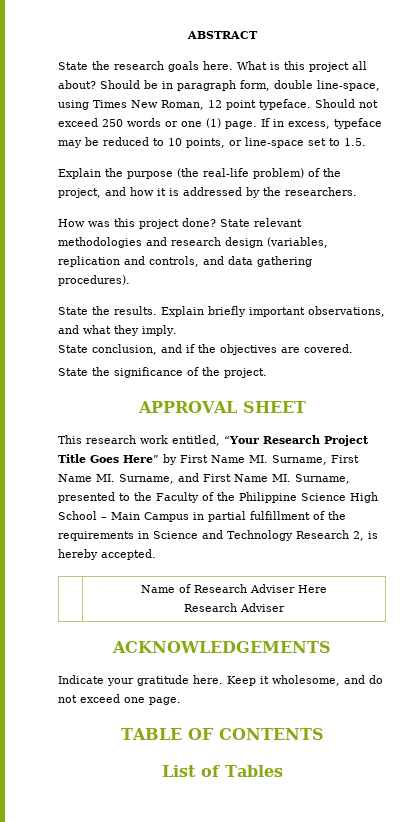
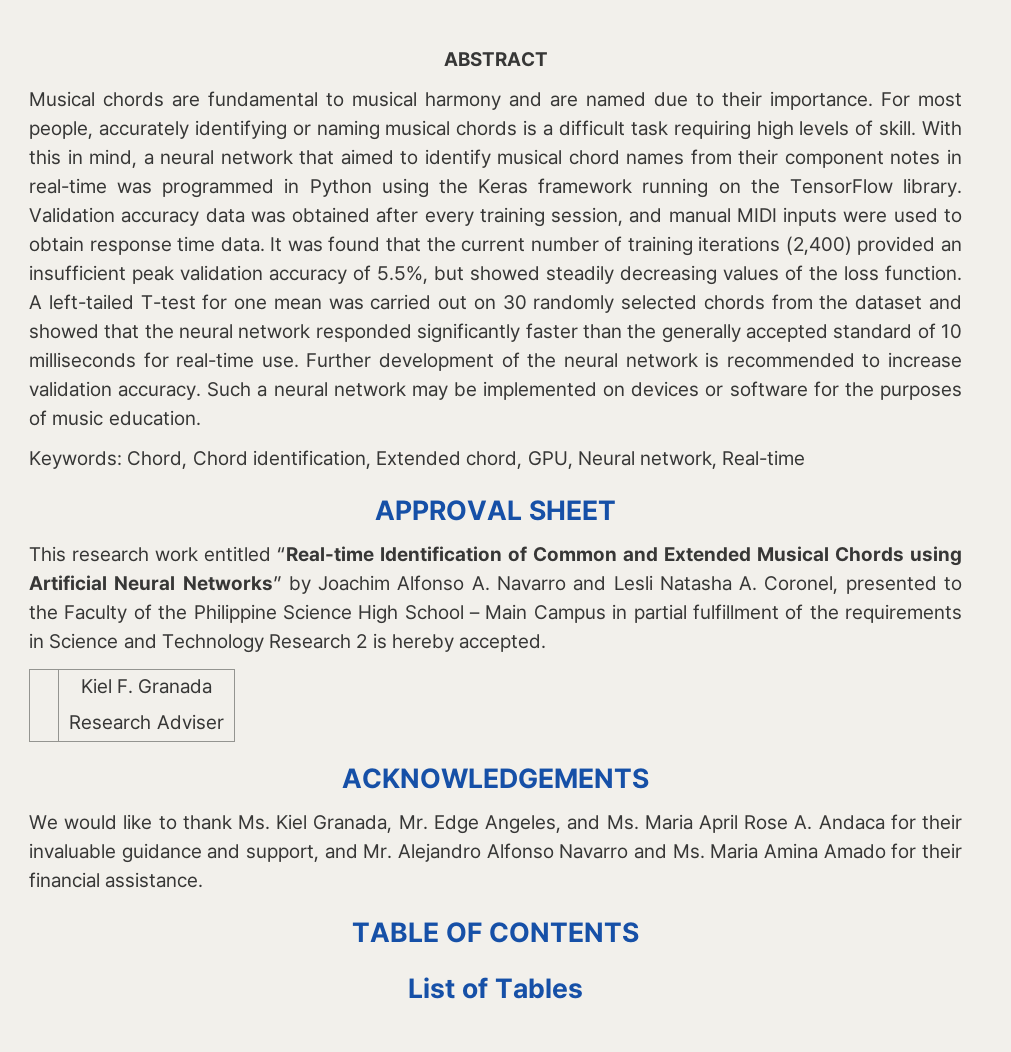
[58,61,367,72] [58,80,380,91] [58,99,378,110] [58,118,382,129] [58,137,366,148] [58,168,341,179] [58,187,357,198] [58,218,302,229] [58,237,328,248] [58,256,312,267] [58,275,130,286] [58,306,385,317] [58,325,177,336] [58,344,353,355] [58,367,267,378] State the research goals here. What is this project all about? Should be in paragraph form, double line-space, using Times New Roman, 12 point typeface. Should not exceed 250 words or one (1) page. If in excess, typeface may be reduced to 10 points, or line-space set to 1.5. // Explain the purpose (the real-life problem) of the project, and how it is addressed by the researchers. // How was this project done? State relevant methodologies and research design (variables, replication and controls, and data gathering procedures). // State the results. Explain briefly important observations, and what they imply. // State conclusion, and if the objectives are covered. // State the significance of the project. -> [29,91,962,110] [29,120,962,140] [29,149,962,168] [29,178,962,198] [29,207,962,227] [29,236,962,256] [29,265,962,285] [29,294,962,313] [29,323,963,343] [29,352,963,371] [29,381,962,400] [29,410,201,426] [29,450,806,469] Musical chords are fundamental to musical harmony and are named due to their importance. For most people, accurately identifying or naming musical chords is a difficult task requiring high levels of skill. With this in mind, a neural network that aimed to identify musical chord names from their component notes in real-time was programmed in Python using the Keras framework running on the TensorFlow library. Validation accuracy data was obtained after every training session, and manual MIDI inputs were used to obtain response time data. It was found that the current number of training iterations (2,400) provided an insufficient peak validation accuracy of 5.5%, but showed steadily decreasing values of the loss function. A left-tailed T-test for one mean was carried out on 30 randomly selected chords from the dataset and showed that the neural network responded significantly faster than the generally accepted standard of 10 milliseconds for real-time use. Further development of the neural network is recommended to increase validation accuracy. Such a neural network may be implemented on devices or software for the purposes of music education. // Keywords: Chord, Chord identification, Extended chord, GPU, Neural network, Real-time
[172,435,369,446] [58,454,359,465] [58,473,350,484] entitled, “Your Research Project Title Goes Here” by First Name MI. Surname, First Name MI. Surname, and First Name MI. Surname, -> [204,546,962,566] [29,575,839,594] entitled “Real-time Identification of Common and Extended Musical Chords using Artificial Neural Networks” by Joachim Alfonso A. Navarro and Lesli Natasha A. Coronel,
[353,531,364,541] 2, -> [356,634,368,648] 2
[141,584,327,593] [184,603,285,612] [112,641,331,653] [58,675,383,686] [58,694,181,705] Name of Research Adviser Here // Research Adviser // ACKNOWLEDGEMENTS // Indicate your gratitude here. Keep it wholesome, and do not exceed one page. -> [80,678,213,694] [69,714,224,730] [342,768,649,789] [29,814,963,834] [29,843,962,863] [29,872,204,888] Kiel F. Granada // Research Adviser // ACKNOWLEDGEMENTS // We would like to thank Ms. Kiel Granada, Mr. Edge Angeles, and Ms. Maria April Rose A. Andaca for their invaluable guidance and support, and Mr. Alejandro Alfonso Navarro and Ms. Maria Amina Amado for their financial assistance.

